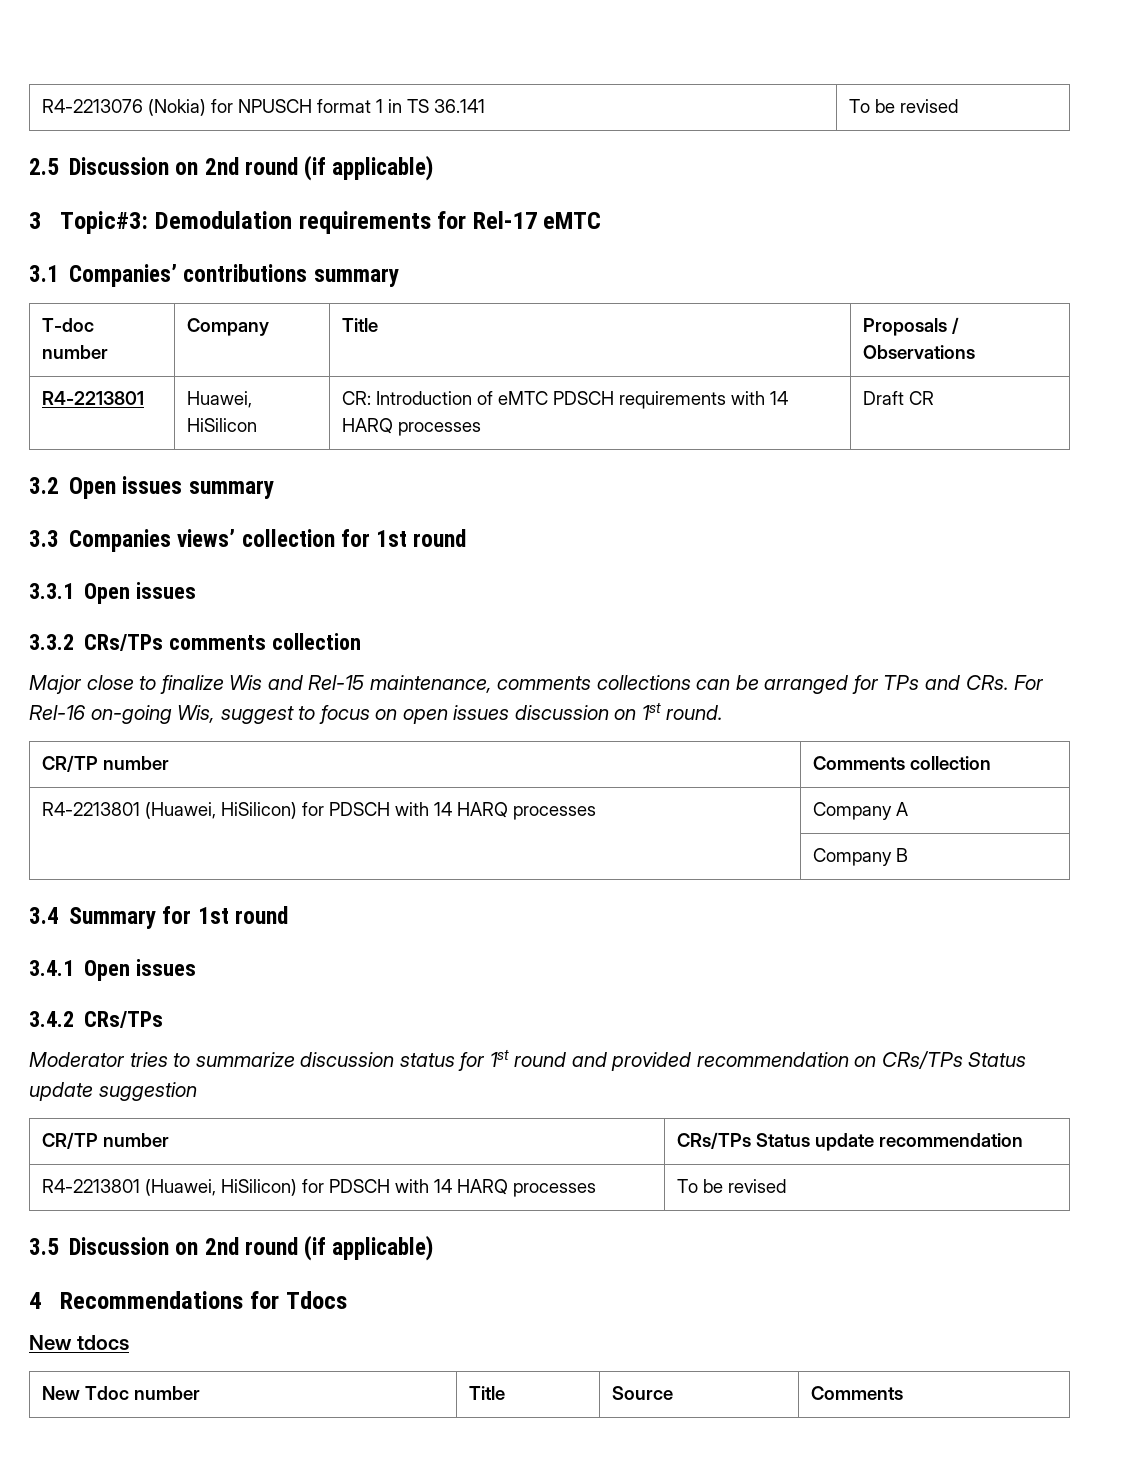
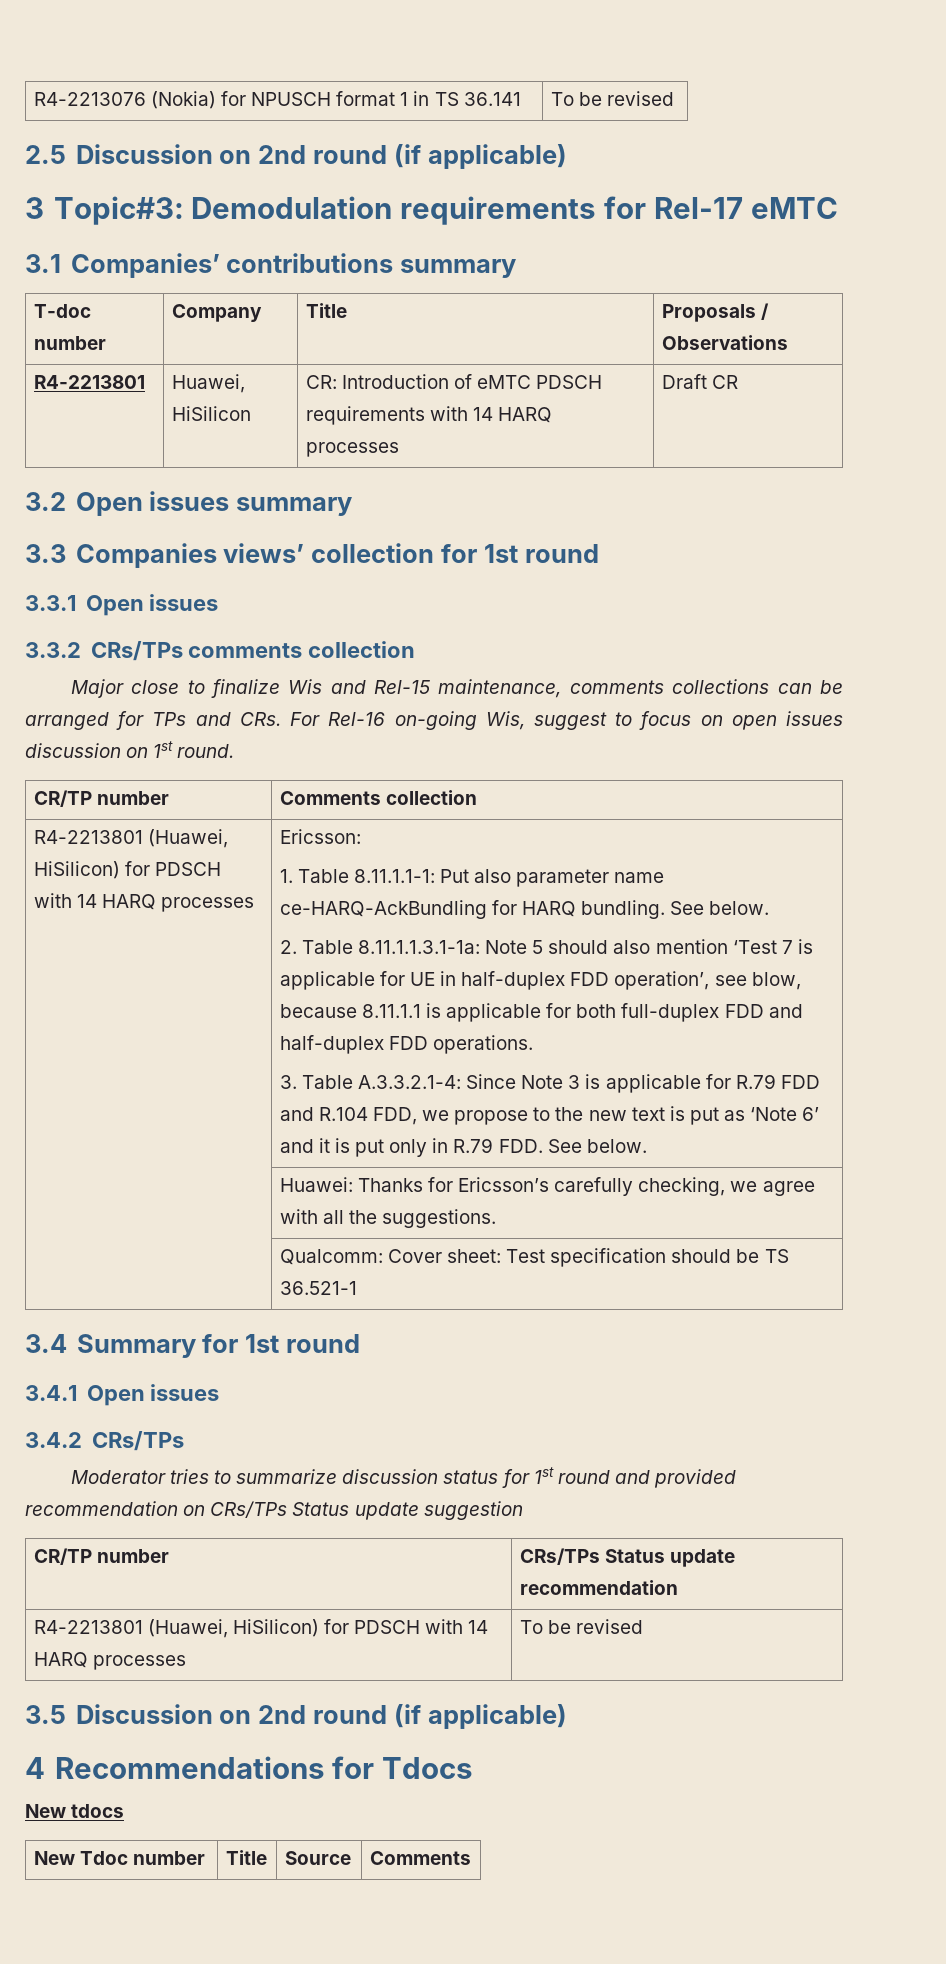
[812,802,908,820] [812,848,908,866] Company A // | Company B -> [279,829,361,844] [279,869,665,887] [279,900,770,919] [279,939,813,954] [279,971,801,990] [279,1003,803,1022] [279,1035,533,1054] [279,1074,820,1093] [279,1106,820,1125] [279,1138,647,1157] [279,1177,815,1196] [279,1209,497,1228] [279,1248,789,1267] [279,1281,357,1295] Ericsson: // 1. Table 8.11.1.1-1: Put also parameter name ce-HARQ-AckBundling for HARQ bundling. See below. // 2. Table 8.11.1.1.3.1-1a: Note 5 should also mention ‘Test 7 is applicable for UE in half-duplex FDD operation’, see blow, because 8.11.1.1 is applicable for both full-duplex FDD and half-duplex FDD operations. // 3. Table A.3.3.2.1-4: Since Note 3 is applicable for R.79 FDD and R.104 FDD, we propose to the new text is put as ‘Note 6’ and it is put only in R.79 FDD. See below. // | Huawei: Thanks for Ericsson’s carefully checking, we agree with all the suggestions. // | Qualcomm: Cover sheet: Test specification should be TS 36.521-1

